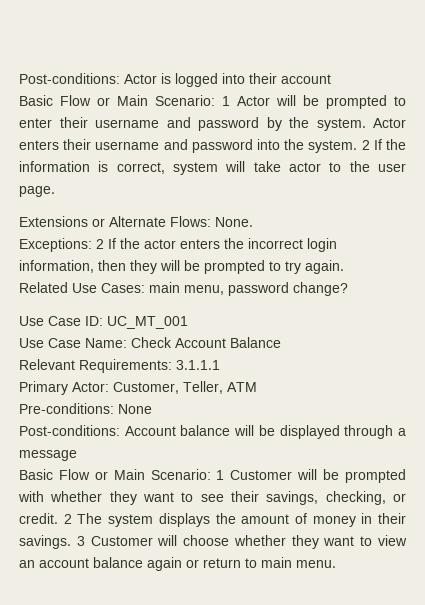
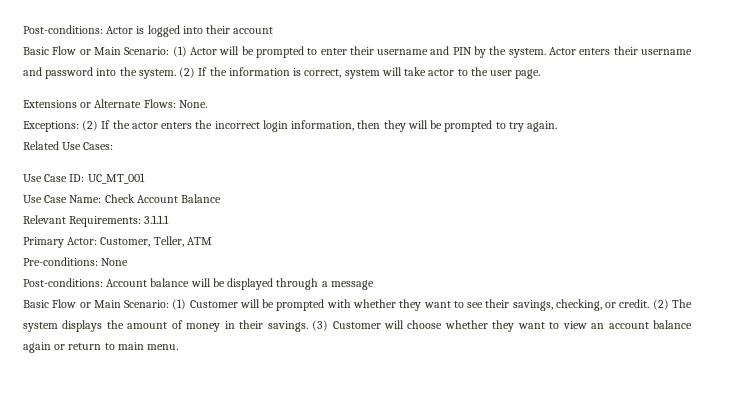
[222,96,230,106] 1 -> [172,46,187,57] (1)
[198,117,259,131] password -> [452,47,472,55] PIN
[361,140,370,150] 2 -> [179,67,196,78] (2)
[96,239,104,249] 2 -> [82,120,99,131] (2)
[149,282,348,296] main menu, password change? -> (114, 146) none
[216,470,225,480] 1 -> [172,299,187,310] (1)
[63,514,72,524] 2 -> [652,299,669,310] (2)
[76,536,85,546] 3 -> [312,320,329,331] (3)

